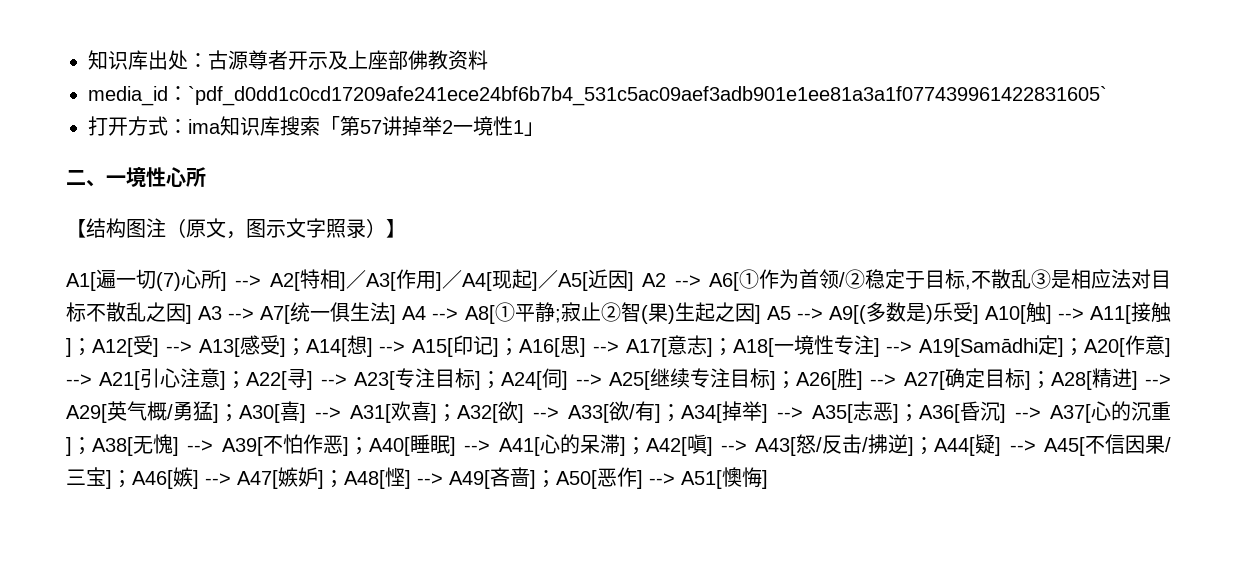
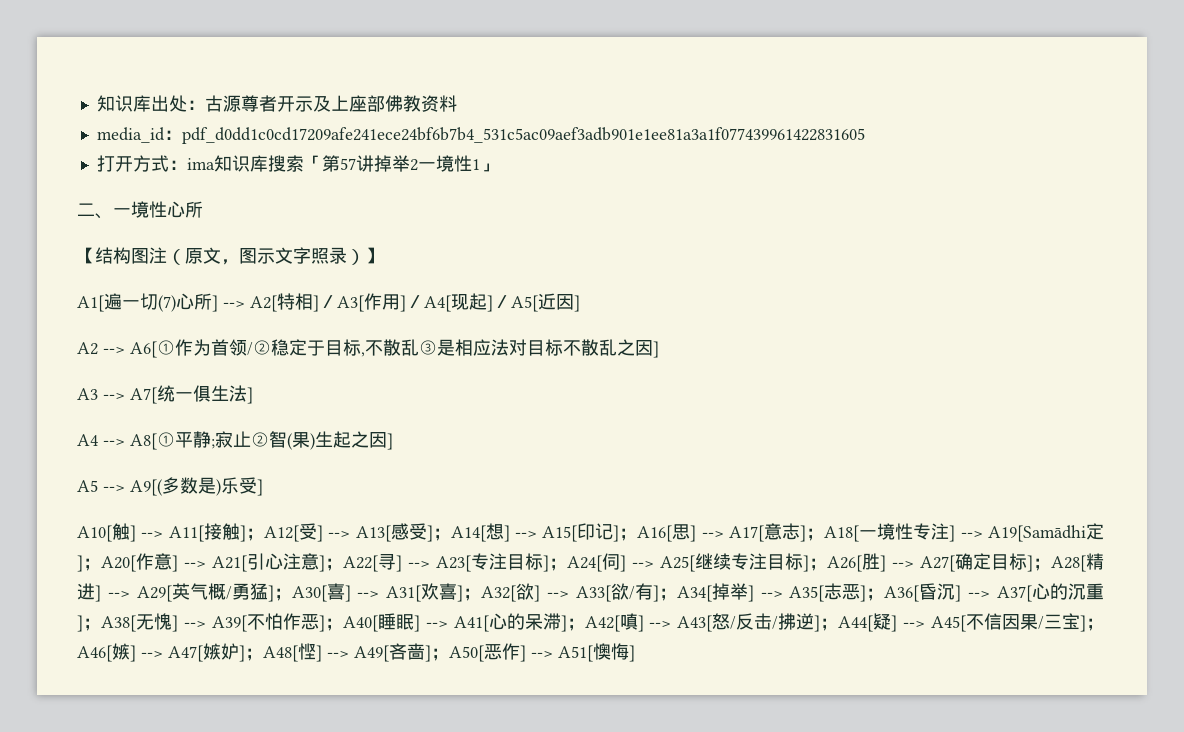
[188,86,1107,106] `pdf_d0dd1c0cd17209afe241ece24bf6b7b4_531c5ac09aef3adb901e1ee81a3a1f077439961422831605` -> [181,127,865,144] pdf_d0dd1c0cd17209afe241ece24bf6b7b4_531c5ac09aef3adb901e1ee81a3a1f077439961422831605
(634, 281) none -> (580, 303) //
(192, 314) none -> (659, 349) //
(397, 314) none -> (253, 395) //
(761, 314) none -> (393, 441) //
(979, 314) none -> (263, 487) //

